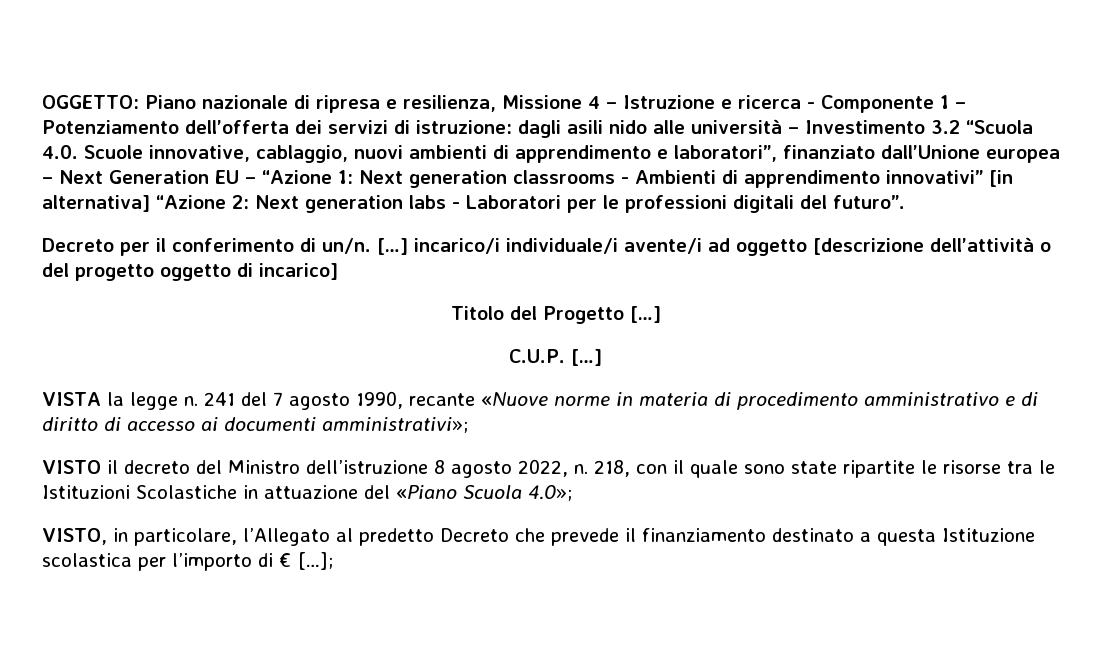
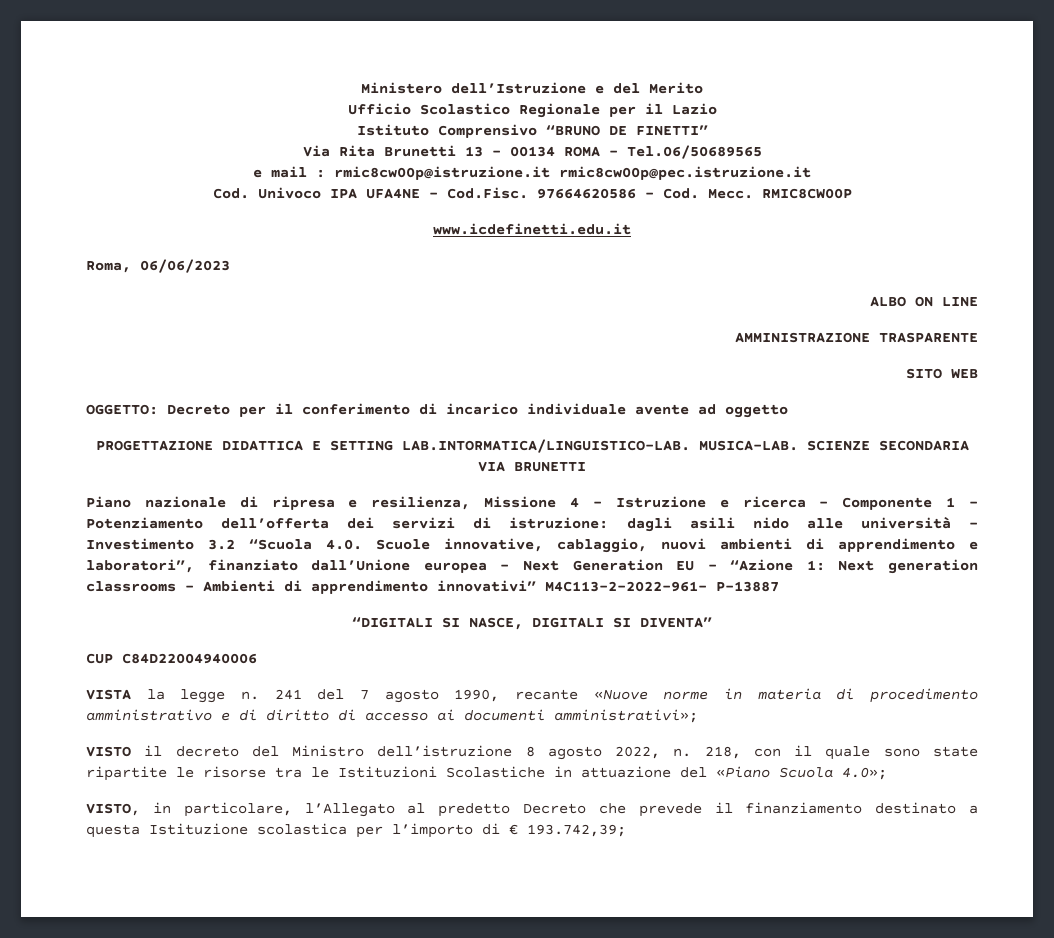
[42,95,139,109] OGGETTO: -> [361,82,703,94] [347,103,717,118] [356,124,708,138] [302,145,762,159] [253,166,811,180] [212,187,852,199] [433,223,631,235] [86,259,230,273] [870,296,978,307] [735,332,978,343] [906,368,978,379] [86,403,788,418] [95,439,969,453] [478,461,586,472] Ministero dell’Istruzione e del Merito // Ufficio Scolastico Regionale per il Lazio // Istituto Comprensivo “BRUNO DE FINETTI” // Via Rita Brunetti 13 - 00134 ROMA - Tel.06/50689565 // e mail : rmic8cw00p@istruzione.it rmic8cw00p@pec.istruzione.it // Cod. Univoco IPA UFA4NE - Cod.Fisc. 97664620586 – Cod. Mecc. RMIC8CW00P // www.icdefinetti.edu.it // Roma, 06/06/2023 // ALBO ON LINE // AMMINISTRAZIONE TRASPARENTE // SITO WEB // OGGETTO: Decreto per il conferimento di incarico individuale avente ad oggetto // PROGETTAZIONE DIDATTICA E SETTING LAB.INTORMATICA/LINGUISTICO-LAB. MUSICA-LAB. SCIENZE SECONDARIA VIA BRUNETTI //
[989,170,1013,187] [42,195,905,213] [42,237,1051,256] [42,263,338,281] [450,306,661,324] [509,349,602,366] [in alternativa] “Azione 2: Next generation labs - Laboratori per le professioni digitali del futuro”. // Decreto per il conferimento di un/n. […] incarico/i individuale/i avente/i ad oggetto [descrizione dell’attività o del progetto oggetto di incarico] // Titolo del Progetto […] // C.U.P. […] -> [545,581,779,592] [352,617,712,630] [86,653,257,664] M4C113-2-2022-961- P-13887 // “DIGITALI SI NASCE, DIGITALI SI DIVENTA” // CUP C84D22004940006
[298,552,333,570] […]; -> [527,824,626,837] 193.742,39;

